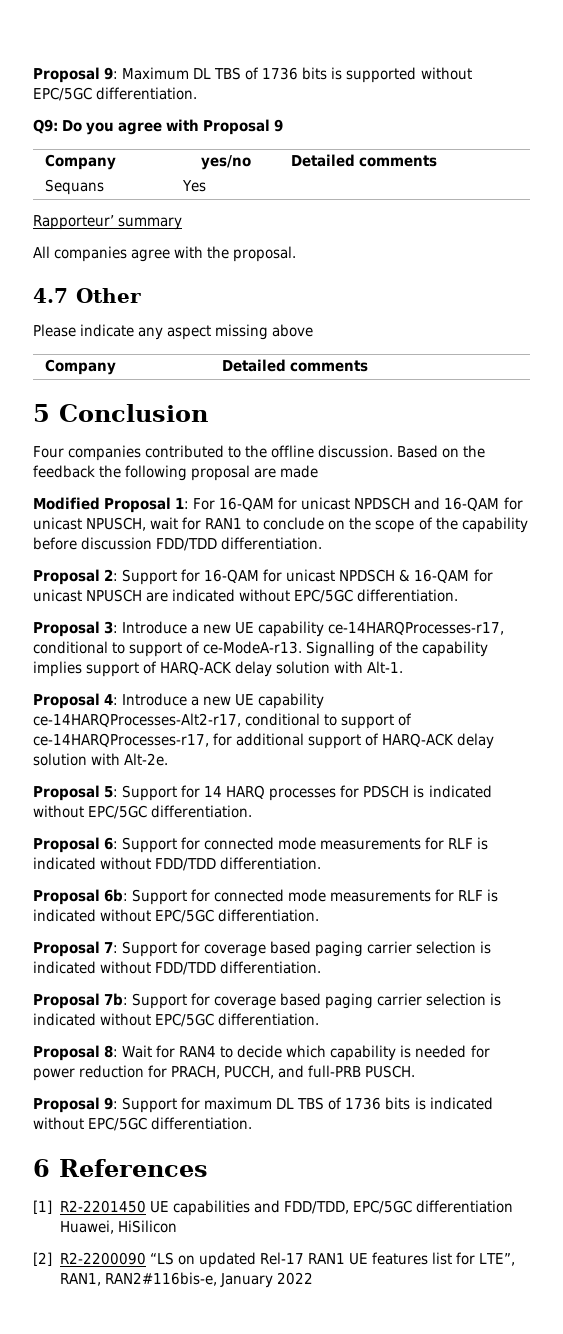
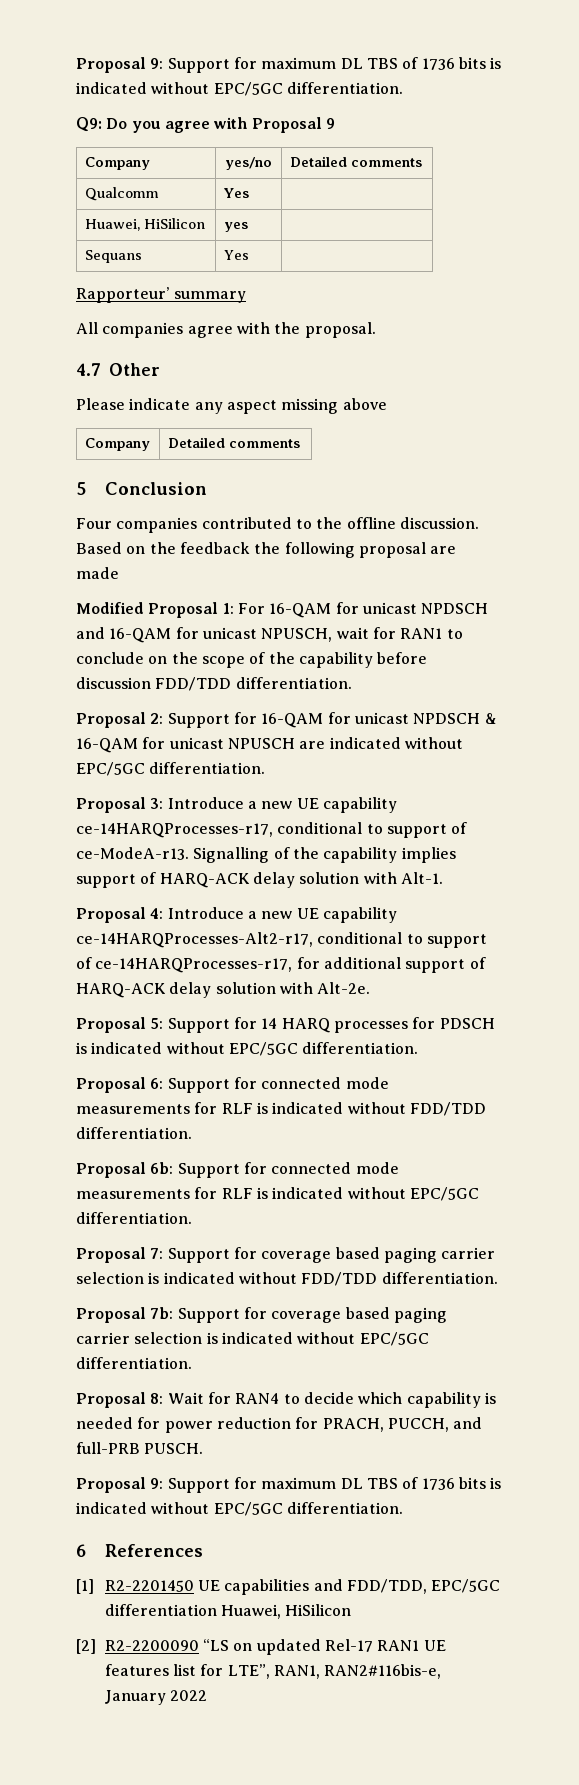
[33,67,417,83] Proposal 9: Maximum DL TBS of 1736 bits is supported -> [76,57,502,73] [76,82,147,94] Proposal 9: Support for maximum DL TBS of 1736 bits is indicated
(437, 161) none -> [84,187,159,201] [223,188,249,198] [84,218,205,231] [223,222,248,232] // Qualcomm | Yes | // Huawei, HiSilicon | yes |

